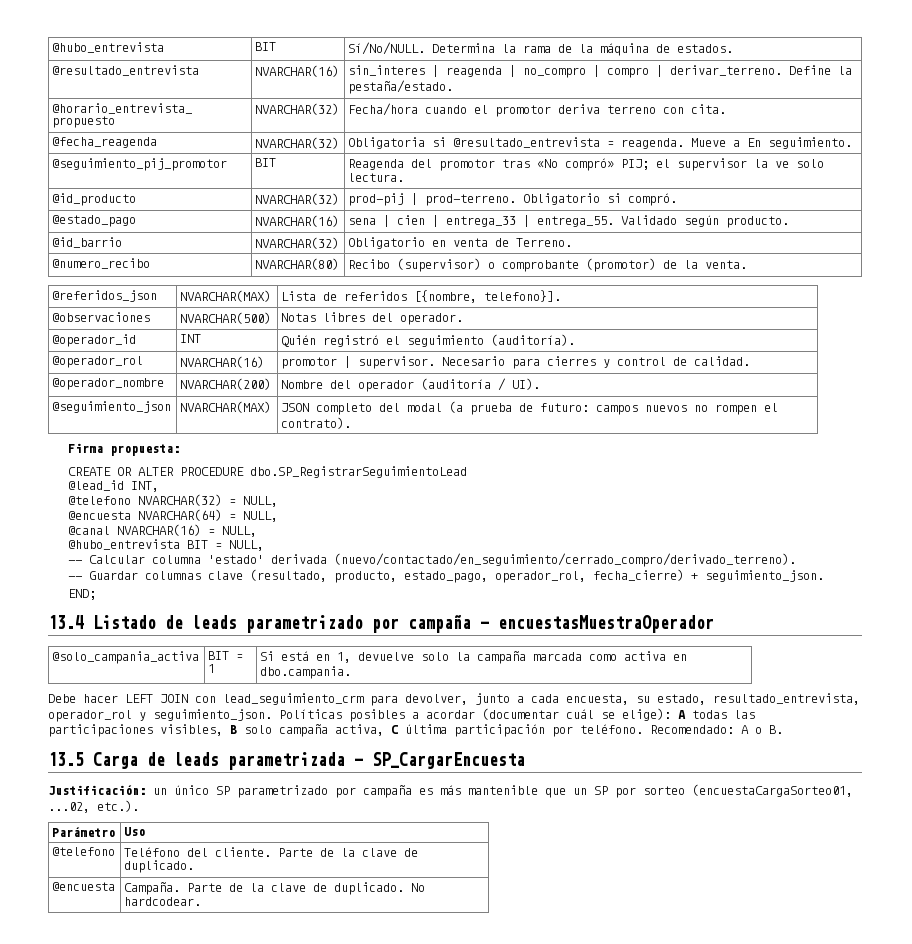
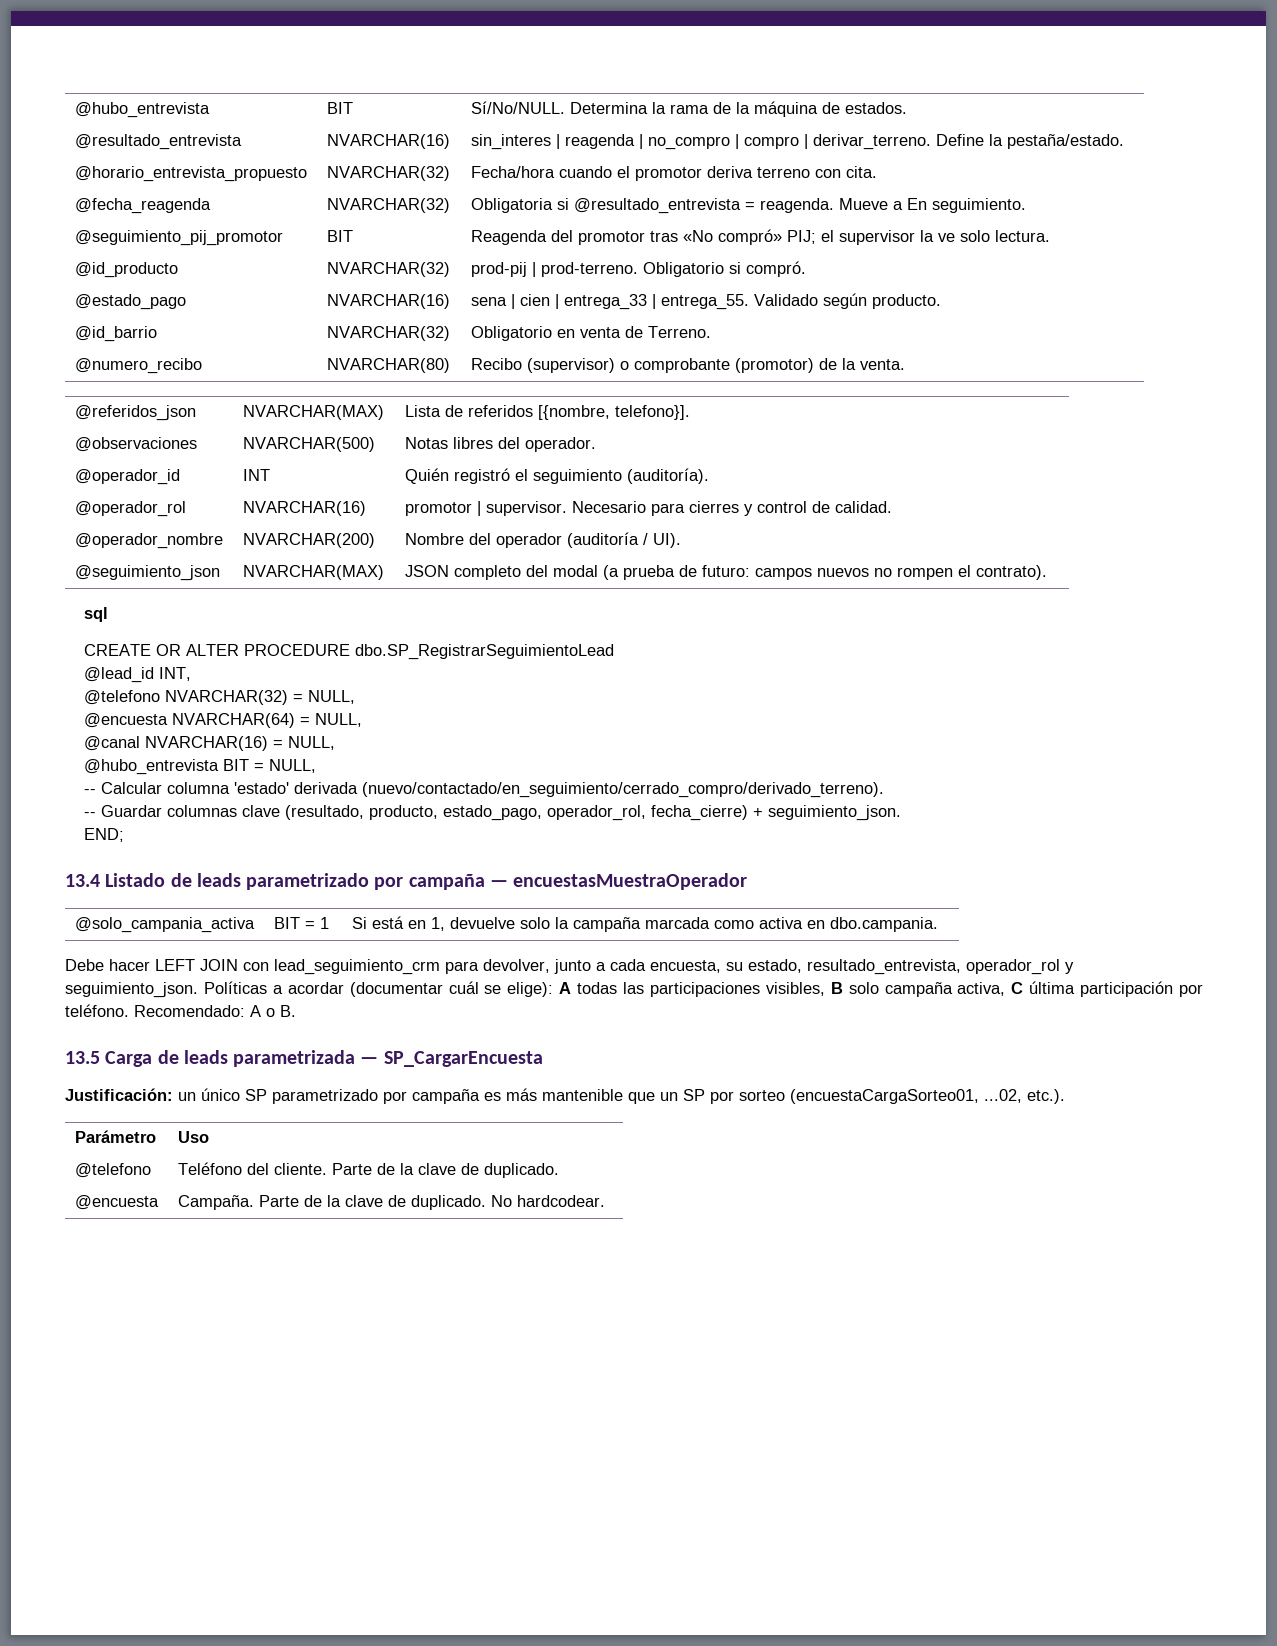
[67,443,180,456] Firma propuesta: -> [84,607,109,622] sql
[349,709,405,722] posibles -> (267, 987) none

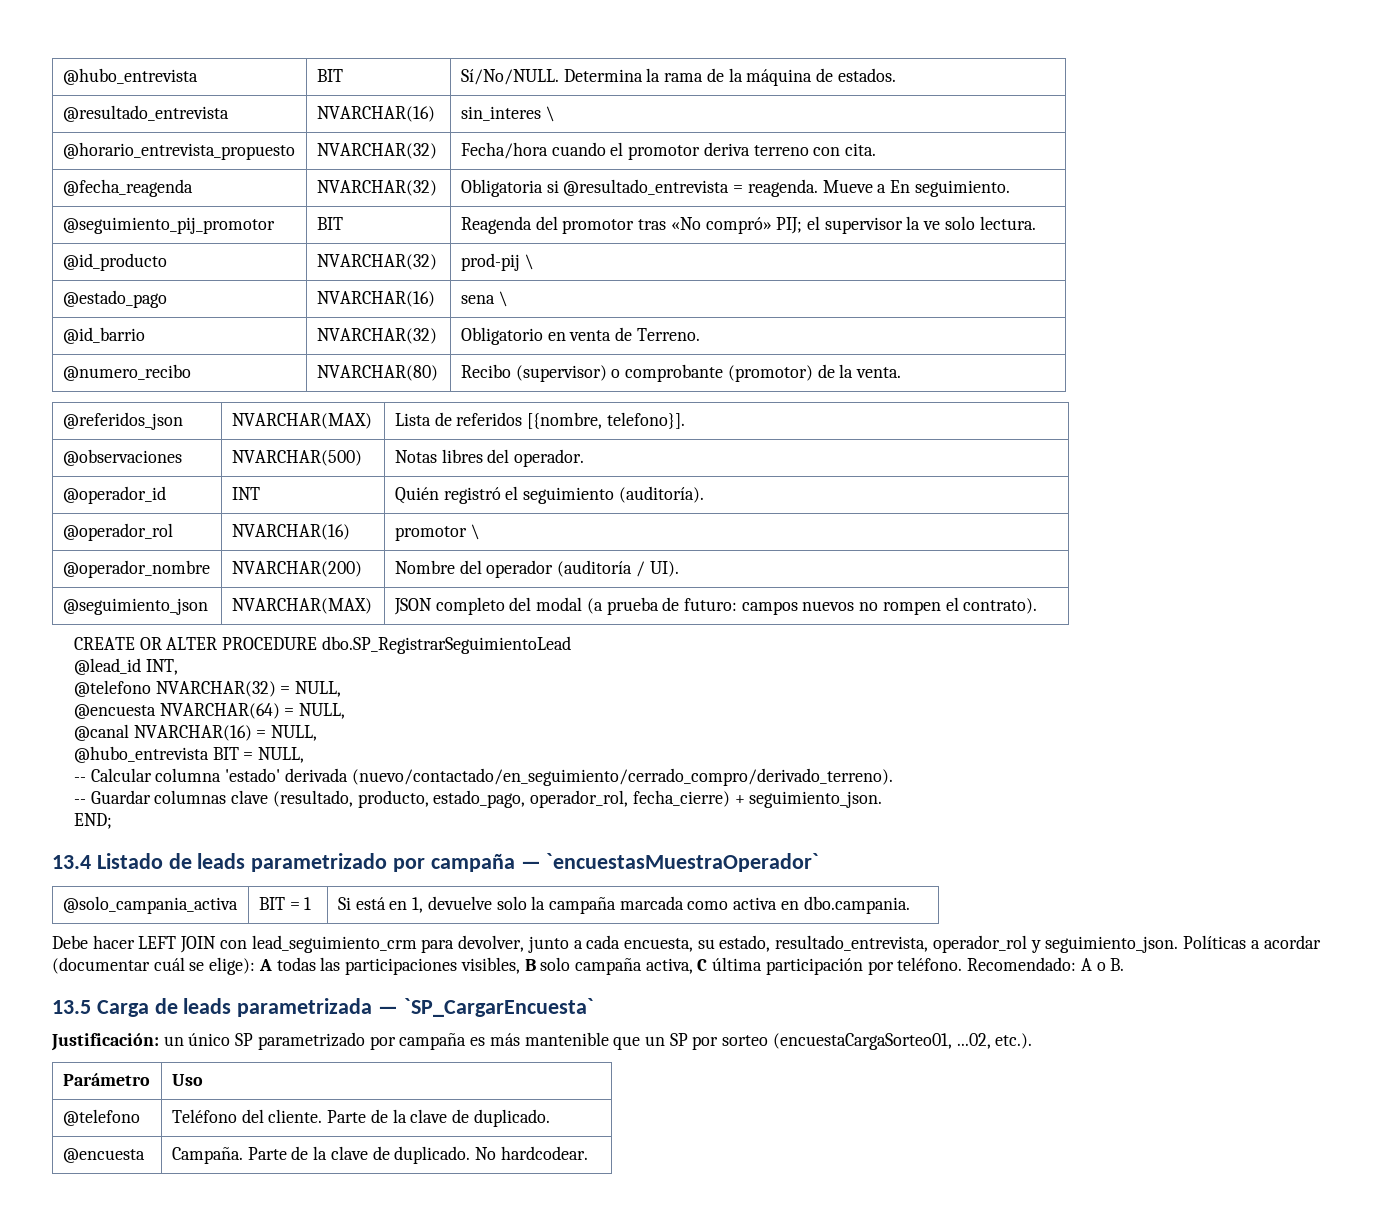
[555,134,1124,150] | reagenda | no_compro | compro | derivar_terreno. Define la pestaña/estado. -> [545,106,555,122] \
[531,261,806,277] [74,294,186,310] [326,294,450,309] [470,293,941,310] | prod-terreno. Obligatorio si compró. // @estado_pago | NVARCHAR(16) | sena | cien | entrega_33 | entrega_55. Validado según producto. -> [524,254,534,270] [62,290,167,308] [316,291,435,307] [460,291,508,307] \ // @estado_pago | NVARCHAR(16) | sena \
[476,501,892,516] | supervisor. Necesario para cierres y control de calidad. -> [470,524,480,540] \
[84,607,109,622] // sql -> (1038, 606) none
[513,873,748,890] encuestasMuestraOperador -> [546,853,820,872] `encuestasMuestraOperador`
[383,1051,543,1067] SP_CargarEncuesta -> [403,998,594,1017] `SP_CargarEncuesta`

